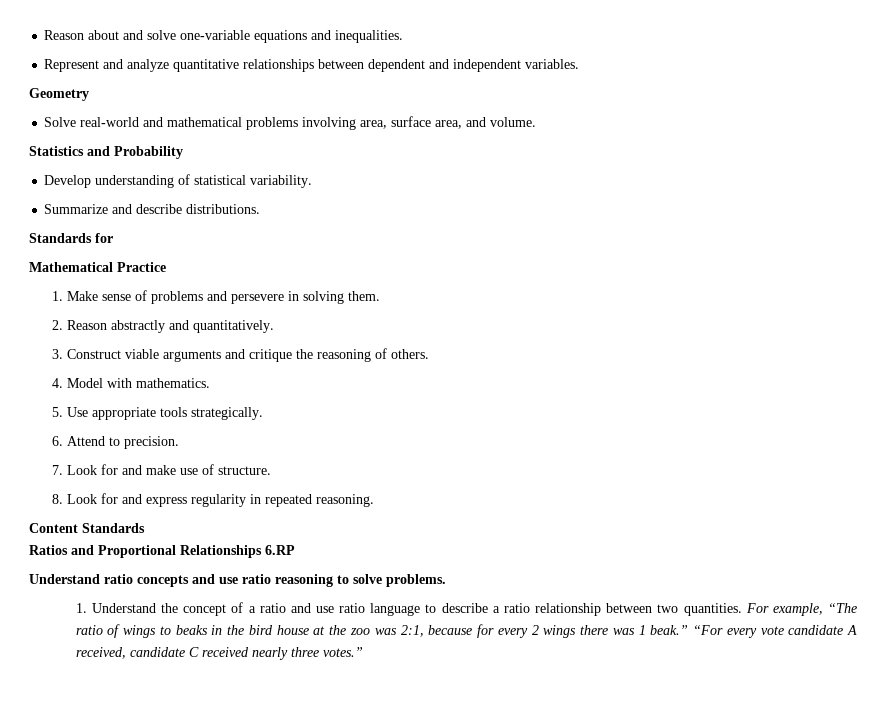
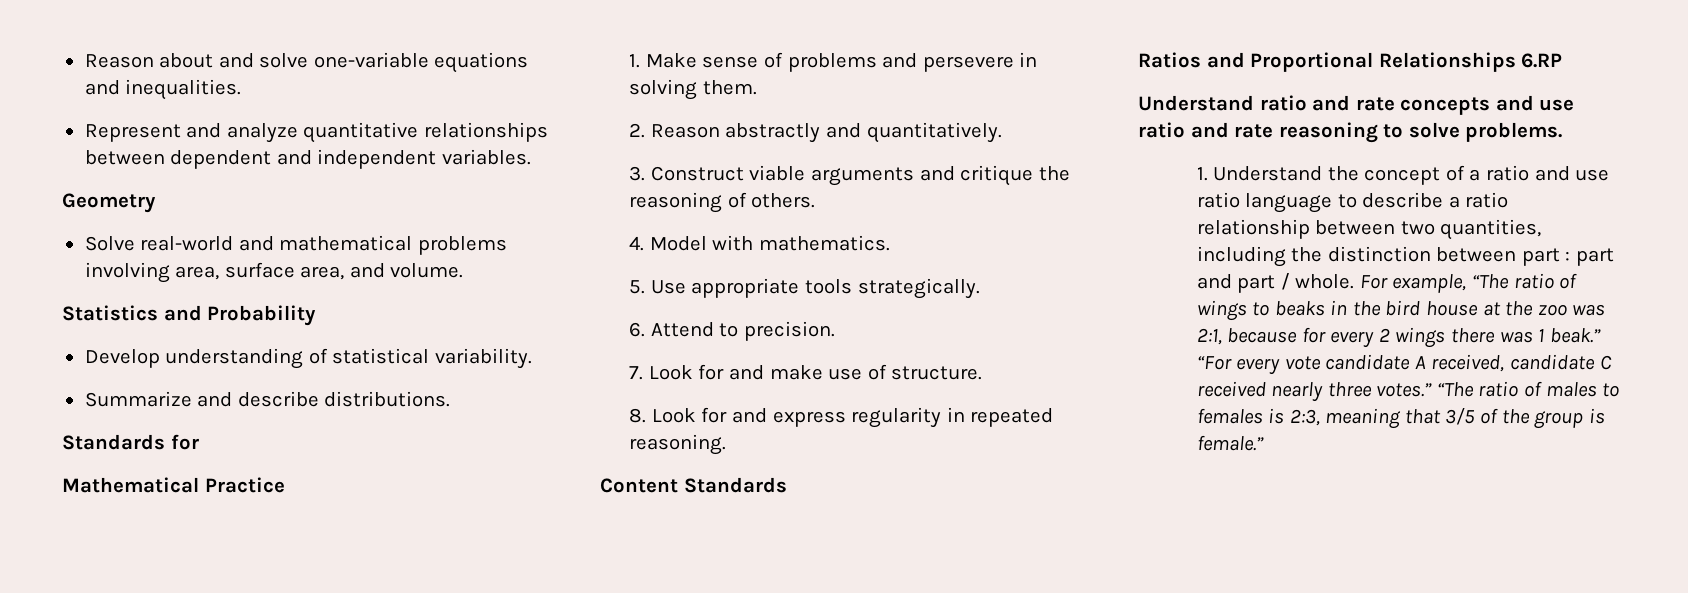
(133, 579) none -> [1312,95,1395,111] and rate
(271, 579) none -> [1190,122,1274,138] and rate
[683,603,742,616] quantities. -> [1440,219,1542,240] [1196,246,1614,267] [1196,273,1355,293] quantities, including the distinction between part : part and part / whole.
(363, 652) none -> [1436,381,1620,397] [1196,408,1605,429] [1196,435,1264,451] “The ratio of males to females is 2:3, meaning that 3/5 of the group is female.”

